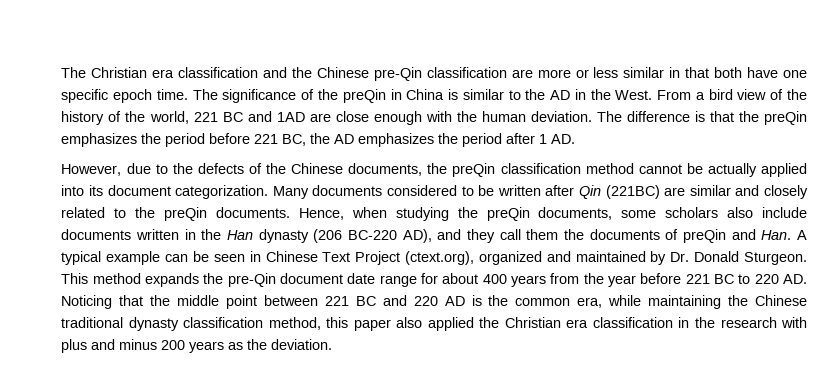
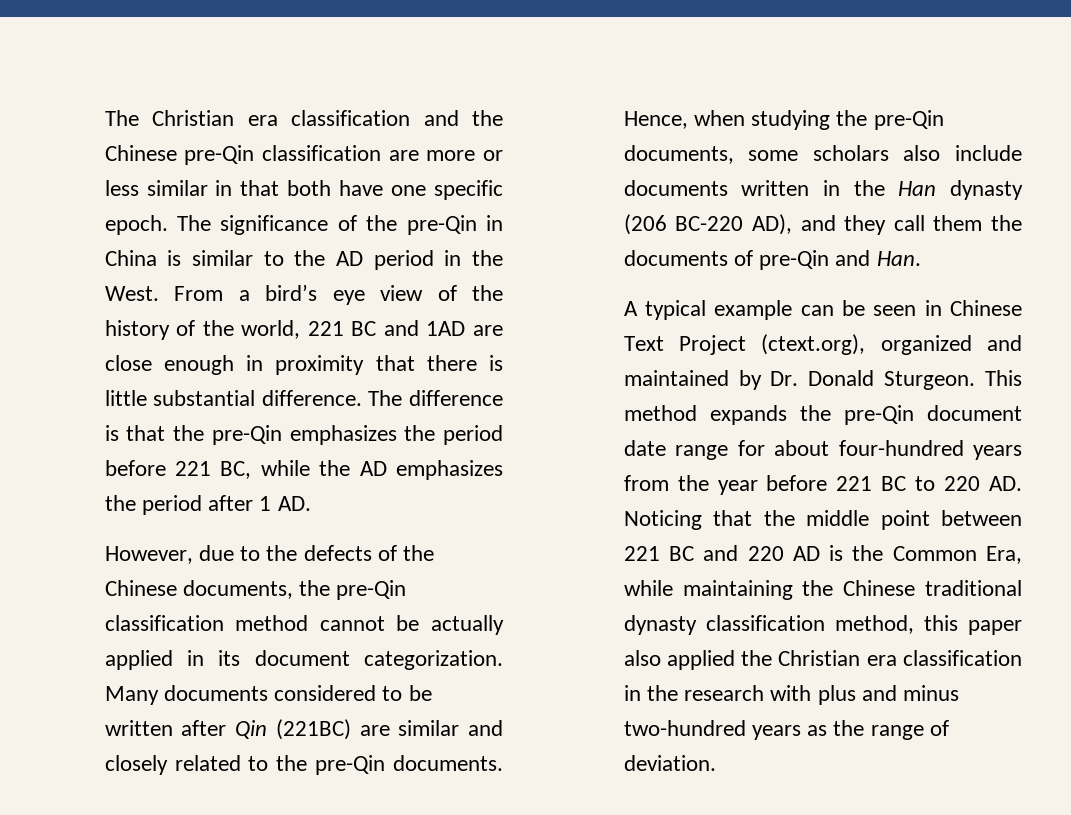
[113,89,188,103] epoch time. -> [104,215,168,235] epoch.
[342,89,386,103] preQin -> [406,215,477,235] pre-Qin
(571, 95) none -> [373,250,434,270] period
[708,89,733,100] bird -> [265,284,365,305] bird’s eye
[425,111,592,122] with the human deviation. -> [246,355,504,375] [104,390,362,406] in proximity that there is little substantial difference.
[764,111,808,125] preQin -> [211,425,282,445] pre-Qin
(307, 140) none -> [260,460,310,476] while
[452,163,496,177] preQin -> [336,580,407,600] pre-Qin
[61,185,85,196] into -> [187,650,205,666] in
[164,207,208,221] preQin -> [315,755,386,775] pre-Qin
[486,207,530,221] preQin -> [873,110,944,130] pre-Qin
[683,229,727,243] preQin -> [759,250,830,270] pre-Qin
(792, 235) none -> (921, 258) //
[482,274,507,284] 400 -> [838,440,964,456] four-hundred
[515,297,603,308] common era, -> [892,546,1022,564] Common Era,
[161,340,186,350] 200 -> [623,720,746,736] two-hundred
(268, 344) none -> [870,720,949,740] range of

